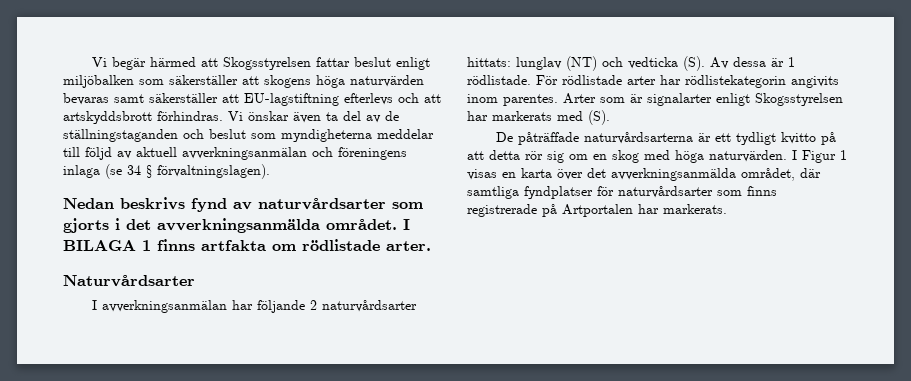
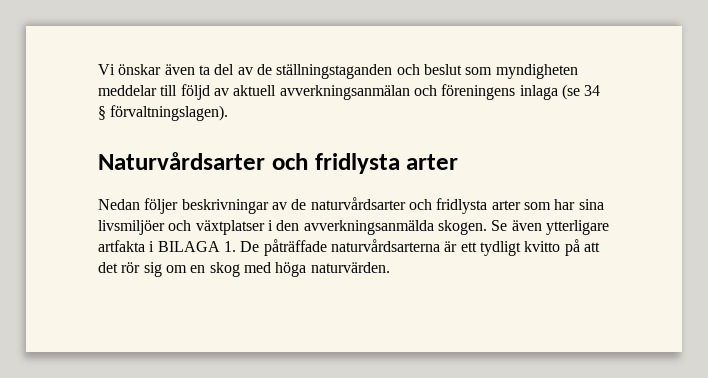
[91,57,430,70] [63,75,424,88] [63,93,441,106] [63,111,243,124] Vi begär härmed att Skogsstyrelsen fattar beslut enligt miljöbalken som säkerställer att skogens höga naturvärden bevaras samt säkerställer att EU-lagstiftning efterlevs och att artskyddsbrott förhindras. Vi -> [98,64,115,75] Vi
[281,129,372,142] myndigheterna -> [495,64,578,79] myndigheten
[63,197,423,212] [63,218,410,233] [63,239,431,251] [63,275,195,287] [91,300,417,313] [467,56,795,71] [467,75,839,88] [467,93,843,106] [467,110,610,125] Nedan beskrivs fynd av naturvårdsarter som gjorts i det avverkningsanmälda området. I BILAGA 1 finns artfakta om rödlistade arter. // Naturvårdsarter // I avverkningsanmälan har följande 2 naturvårdsarter hittats: lunglav (NT) och vedticka (S). Av dessa är 1 rödlistade. För rödlistade arter har rödlistekategorin angivits inom parentes. Arter som är signalarter enligt Skogsstyrelsen har markerats med (S). // -> [98,152,459,174] [98,197,604,214] [98,220,609,235] [98,240,236,252] Naturvårdsarter och fridlysta arter // Nedan följer beskrivningar av de naturvårdsarter och fridlysta arter som har sina livsmiljöer och växtplatser i den avverkningsanmälda skogen. Se även ytterligare artfakta i BILAGA 1.
[489,150,520,160] detta -> [98,262,118,273] det
[792,150,847,163] [467,168,821,181] [467,186,777,199] [467,204,727,217] I Figur 1 visas en karta över det avverkningsanmälda området, där samtliga fyndplatser för naturvårdsarter som finns registrerade på Artportalen har markerats. -> (390, 267) none

